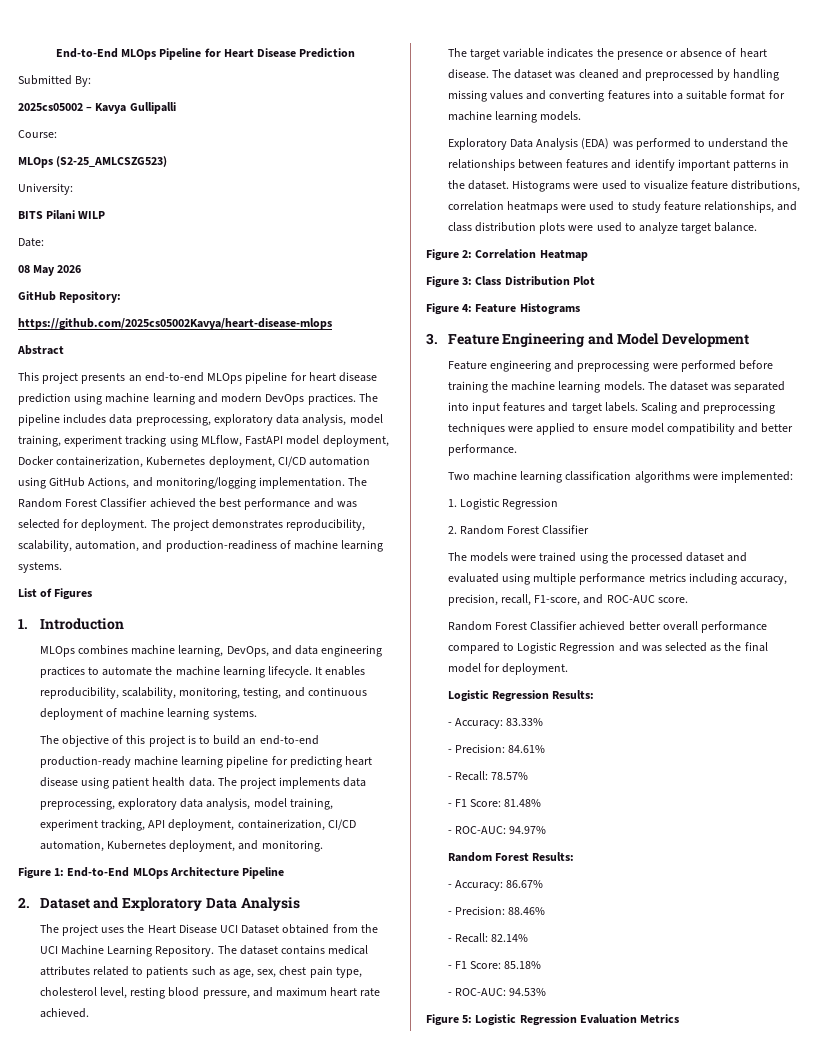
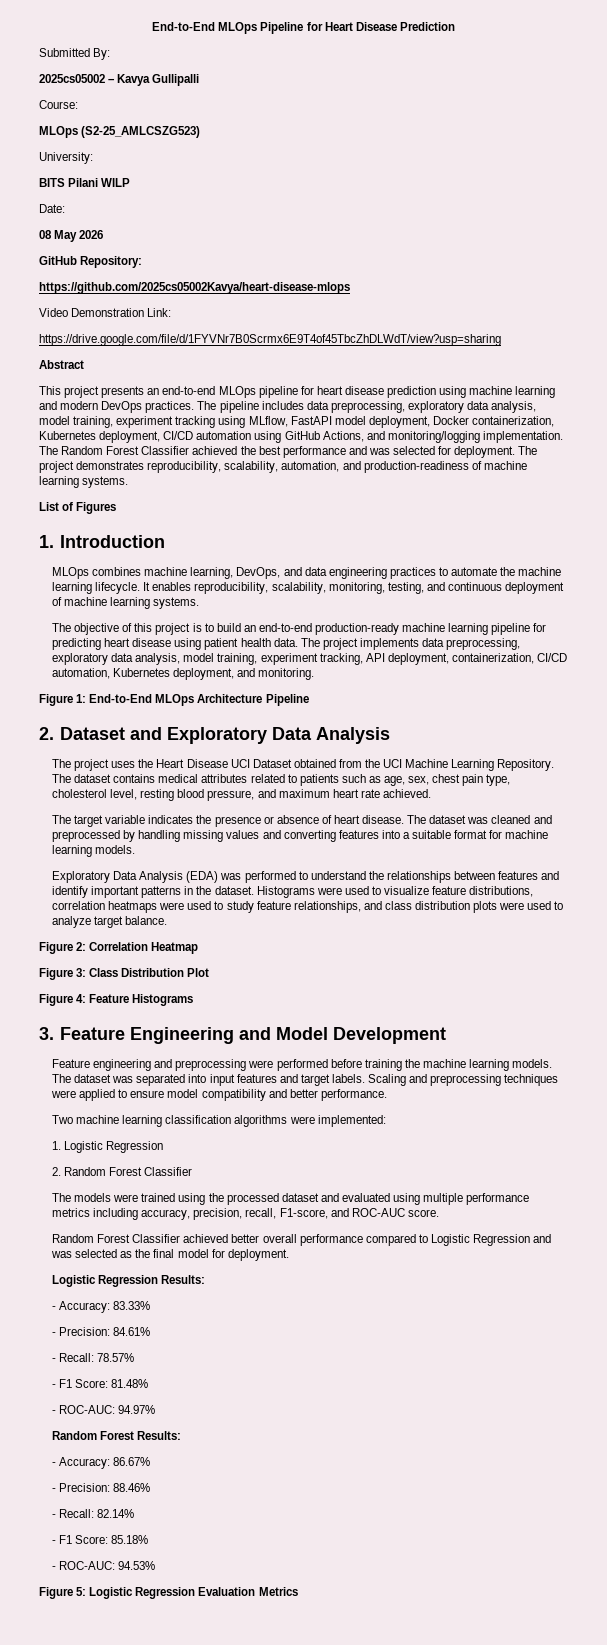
(332, 324) none -> [39,308,172,317] [39,334,501,346] // Video Demonstration Link: // https://drive.google.com/file/d/1FYVNr7B0Scrmx6E9T4of45TbcZhDLWdT/view?usp=sharing

